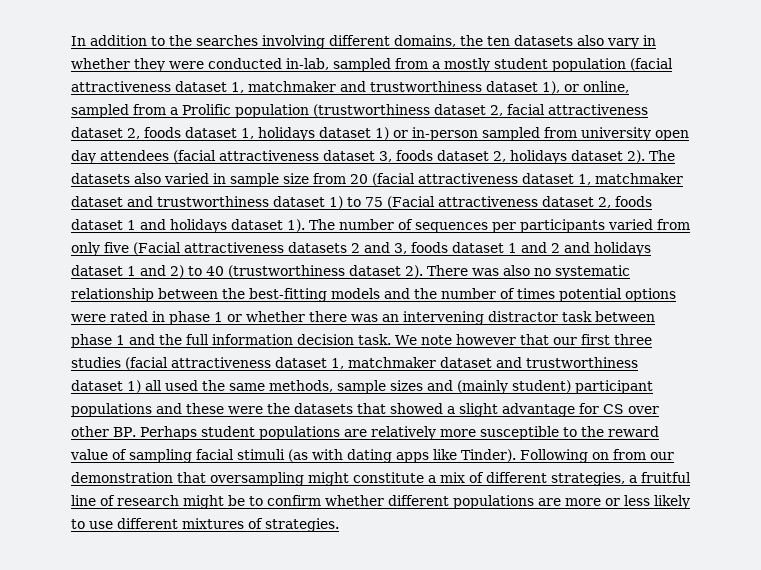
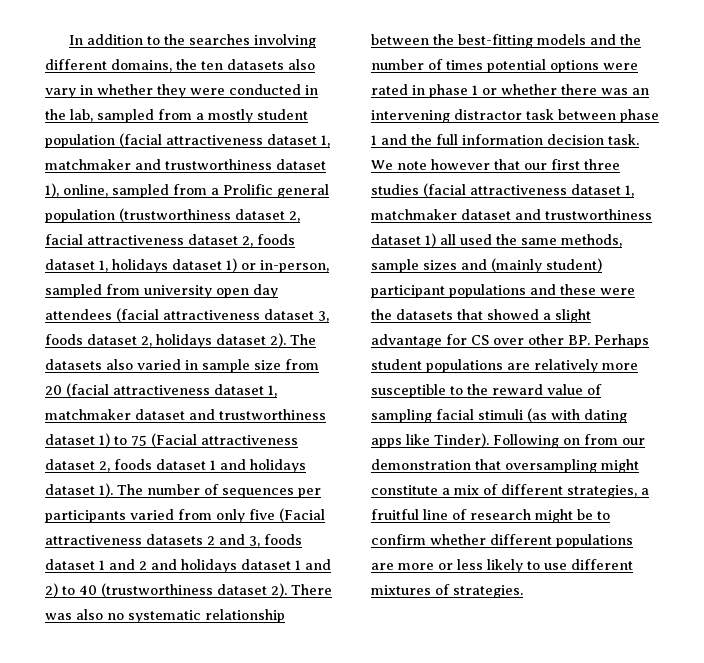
[286,58,329,70] in-lab, -> [305,85,318,95] [45,109,93,122] in the lab,
[564,84,579,92] or -> (59, 190) none
(231, 109) none -> [277,184,329,198] general
[412,127,478,141] in-person -> [260,260,329,273] in-person,

